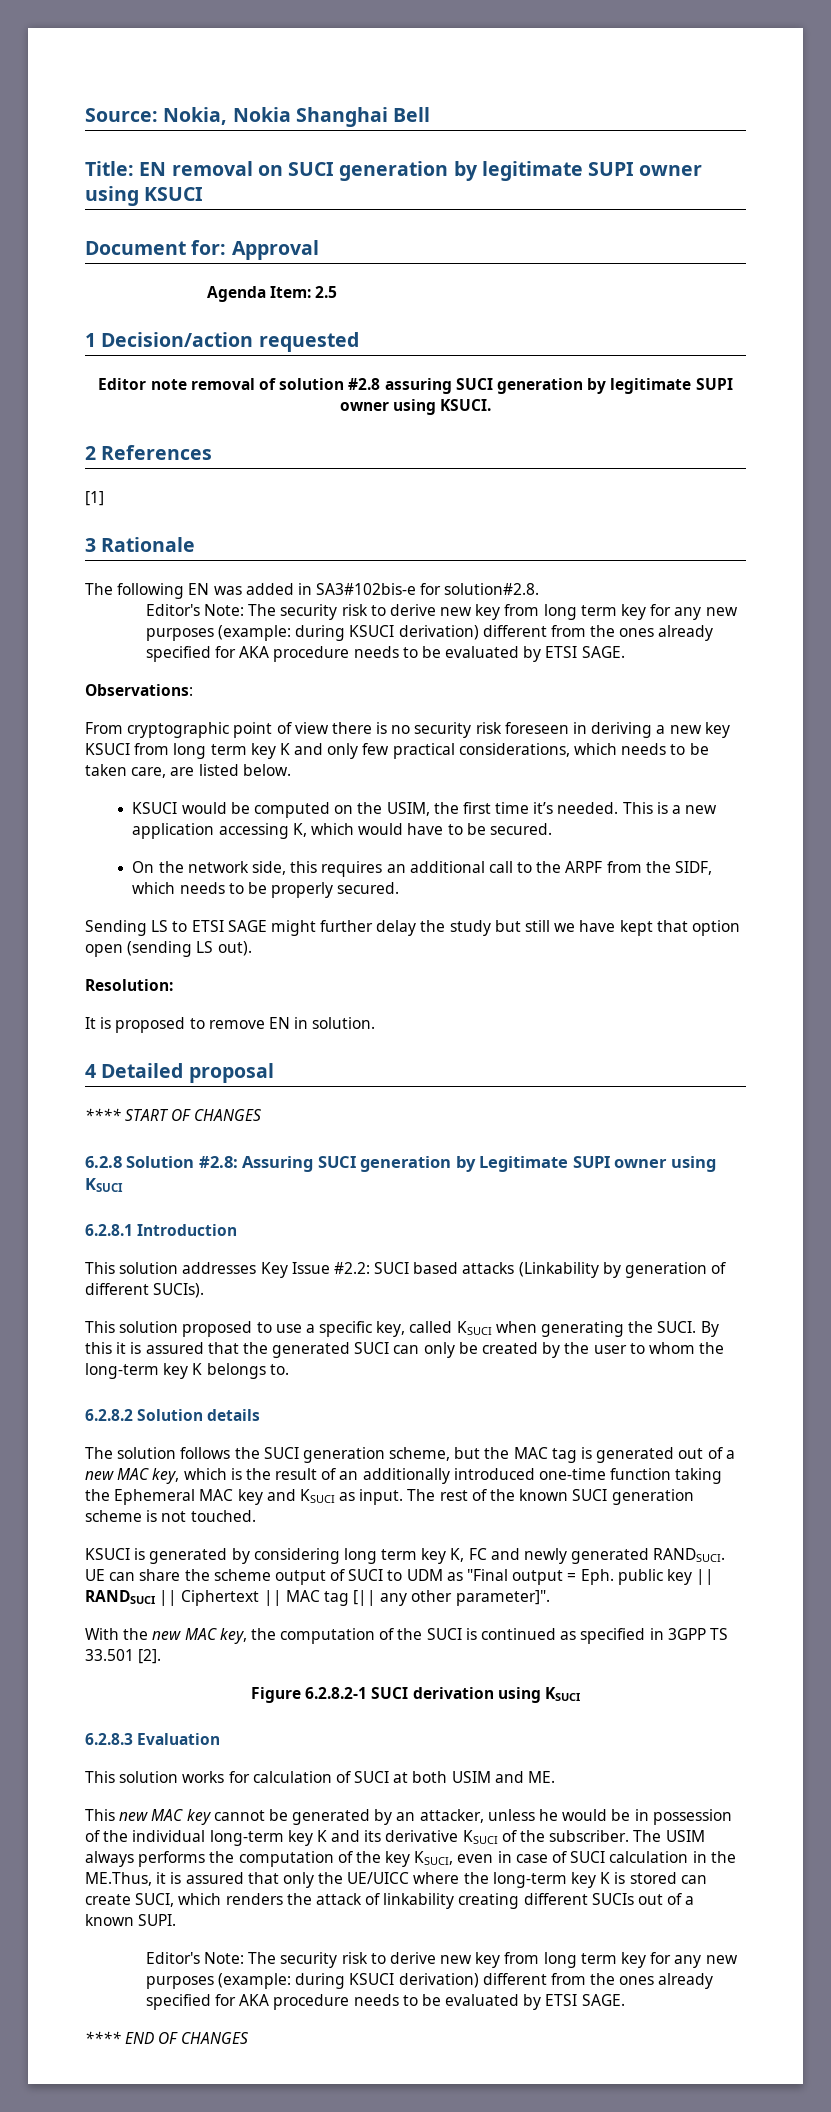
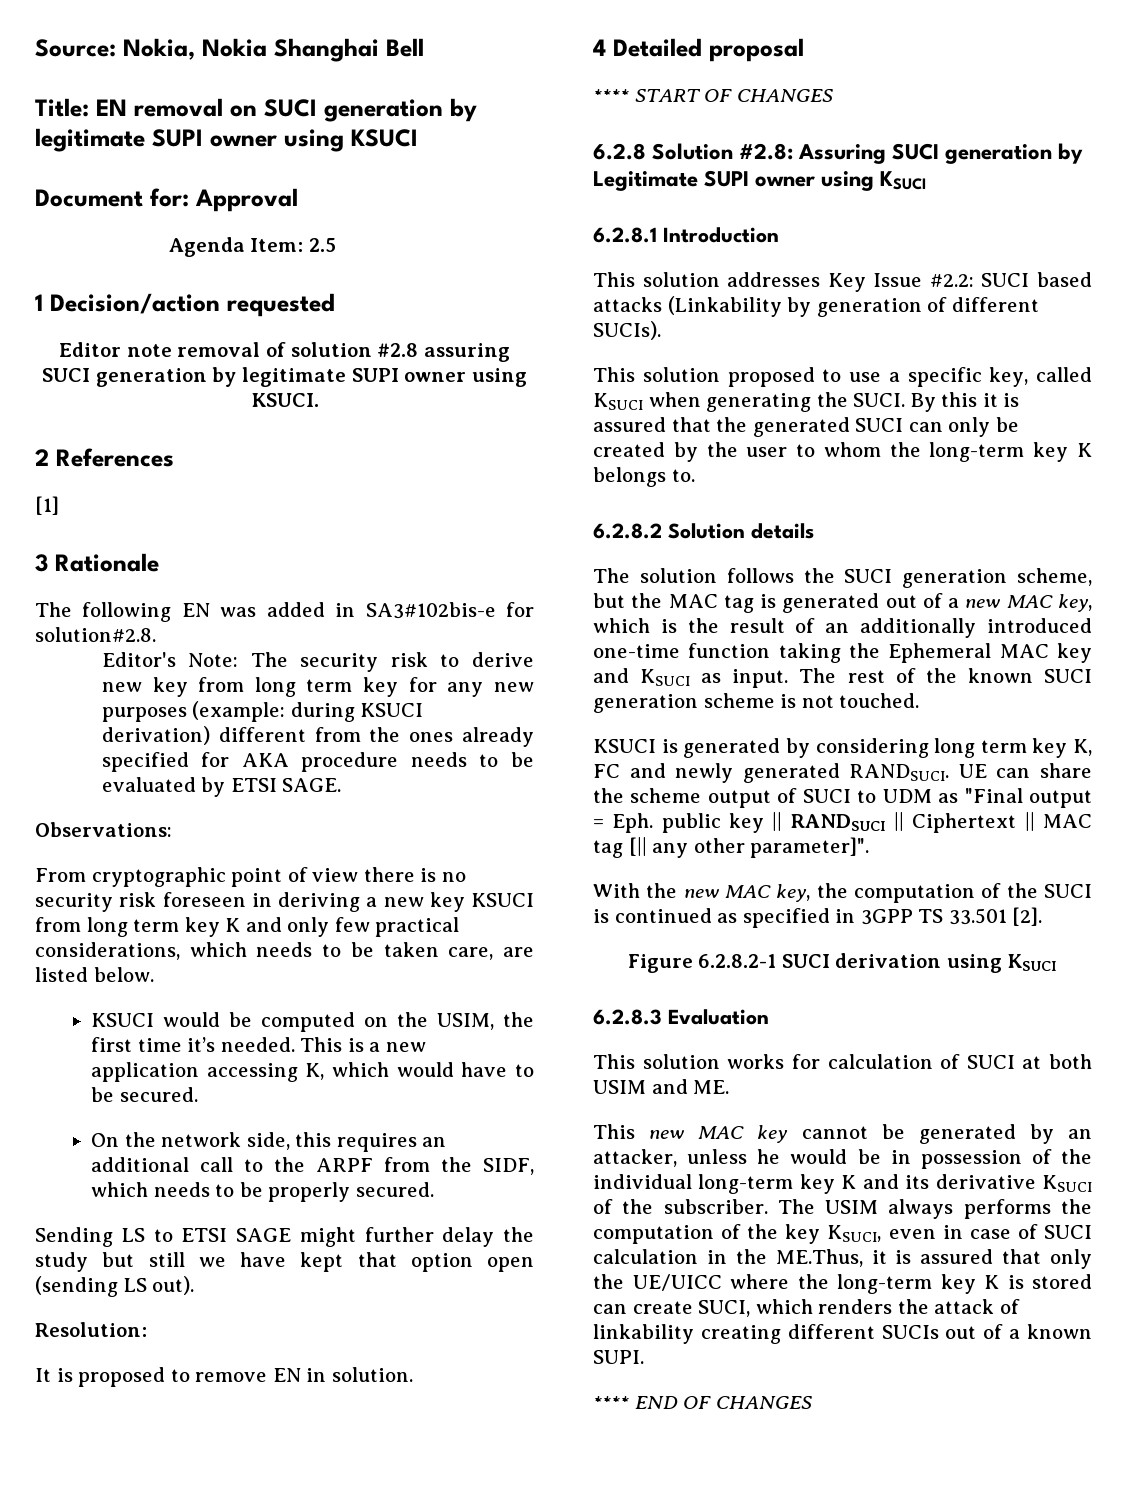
[145,1952,738,1968] [145,1973,714,1989] [145,1994,625,2010] // Editor's Note: The security risk to derive new key from long term key for any new purposes (example: during KSUCI derivation) different from the ones already specified for AKA procedure needs to be evaluated by ETSI SAGE. -> (644, 1357) none

